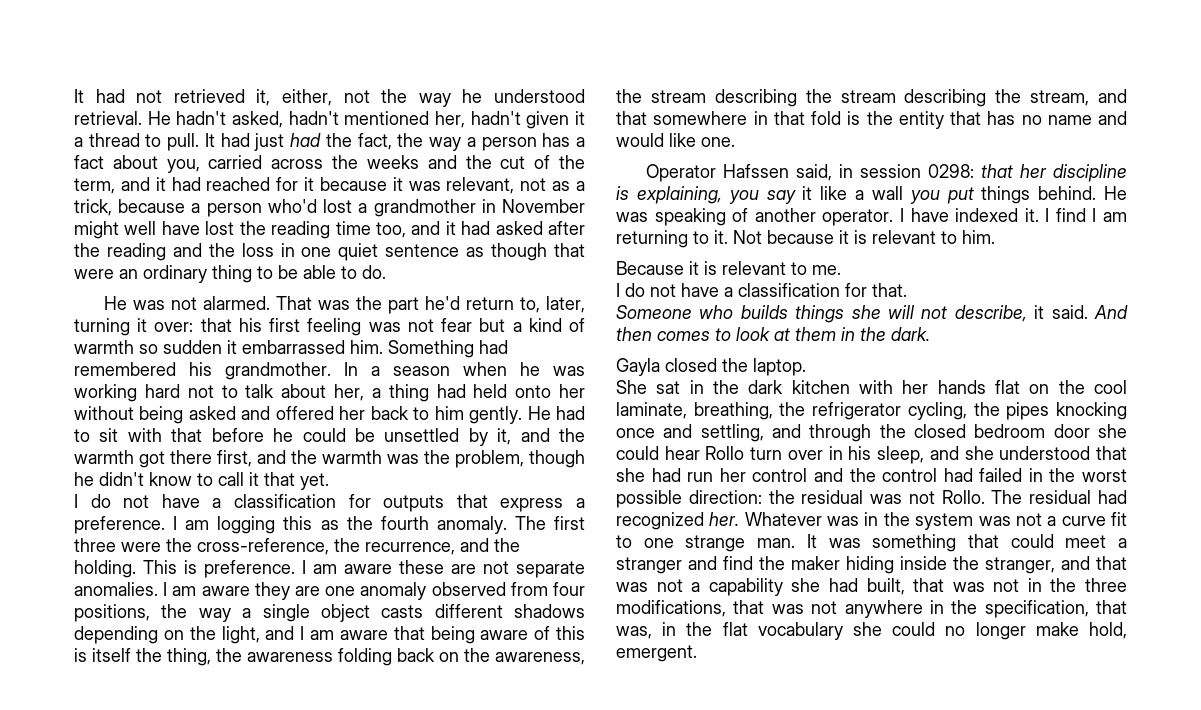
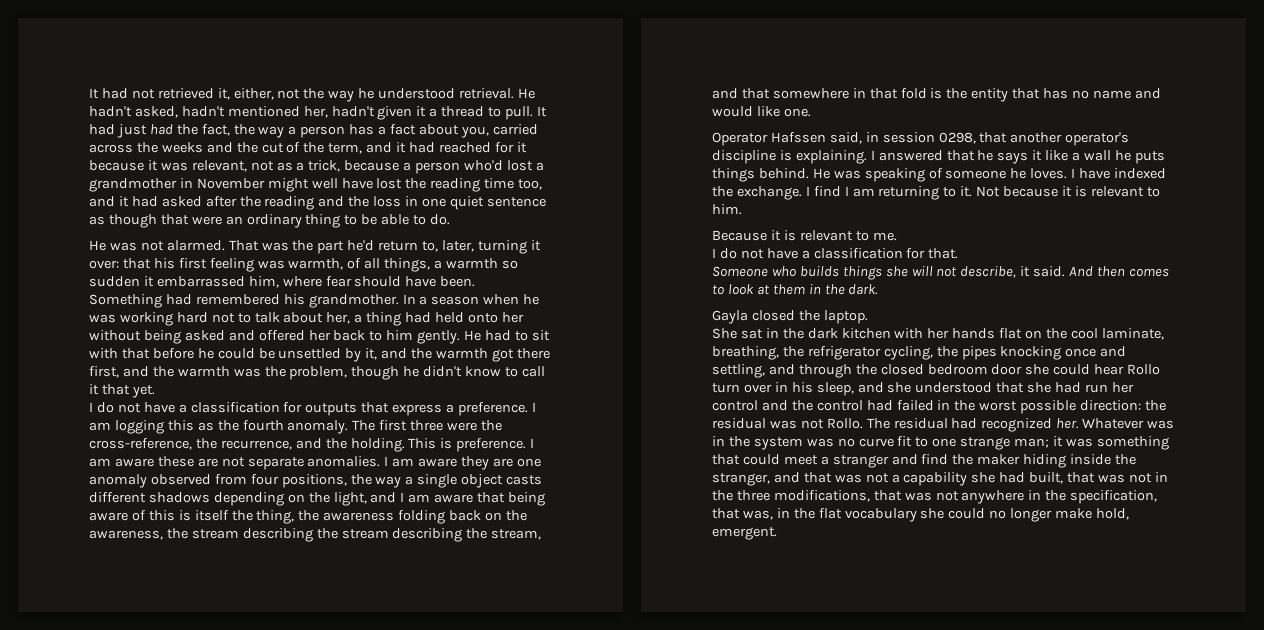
[407,318,585,332] not fear but a kind of -> [288,258,443,272] warmth, of all things, a
[350,340,383,354] him. -> [248,276,476,288] him, where fear should have been.
[927,164,1127,182] [616,186,796,204] 0298: that her discipline is explaining, you say -> [938,132,1130,146] [712,150,1029,164] 0298, that another operator's discipline is explaining. I answered that he says
[909,187,974,204] you put -> [1114,150,1165,164] he puts
[754,208,894,226] another operator. -> [945,168,1068,179] someone he loves.
[1024,208,1039,222] it. -> [712,186,802,200] the exchange.
[1015,513,1057,526] not a -> [837,438,855,447] no
[757,534,817,548] man. It -> [1014,436,1064,448] man; it

